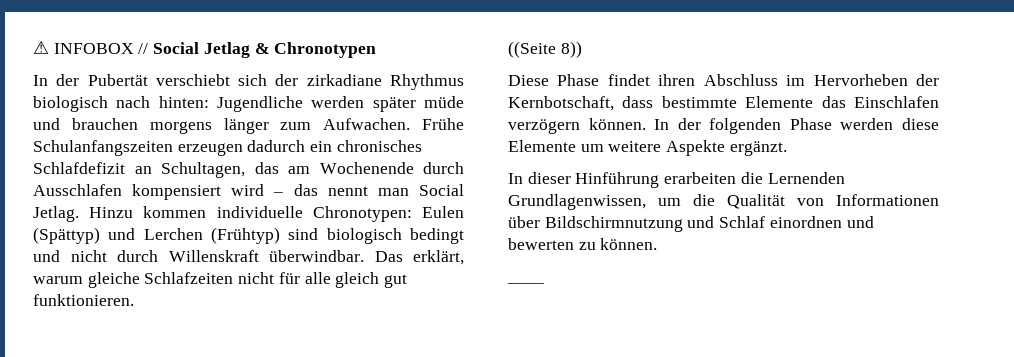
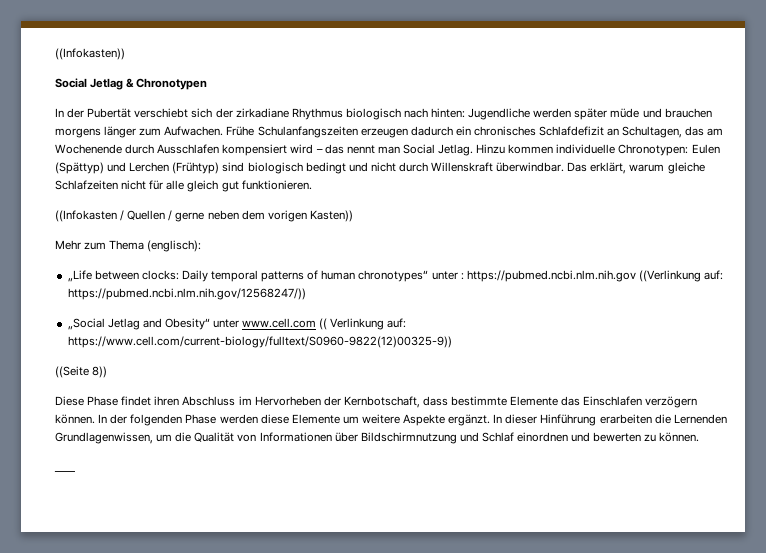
[33,40,149,54] ⚠ INFOBOX // -> [55,48,125,60] ((Infokasten)) //
(134, 300) none -> [55,210,353,222] [55,240,202,252] [67,270,724,282] [67,288,306,300] [67,318,407,330] [67,336,452,348] // ((Infokasten / Quellen / gerne neben dem vorigen Kasten)) // Mehr zum Thema (englisch): // „Life between clocks: Daily temporal patterns of human chronotypes“ unter : https://pubmed.ncbi.nlm.nih.gov ((Verlinkung auf: https://pubmed.ncbi.nlm.nih.gov/12568247/)) // „Social Jetlag and Obesity“ unter www.cell.com (( Verlinkung auf: https://www.cell.com/current-biology/fulltext/S0960-9822(12)00325-9))
(787, 148) // -> (491, 420) none

